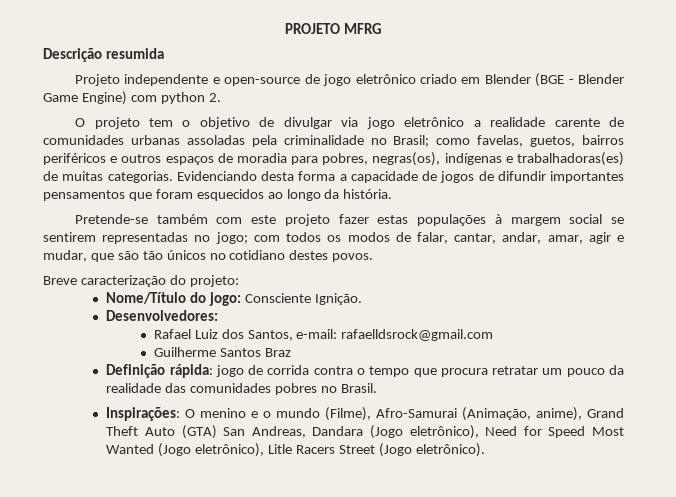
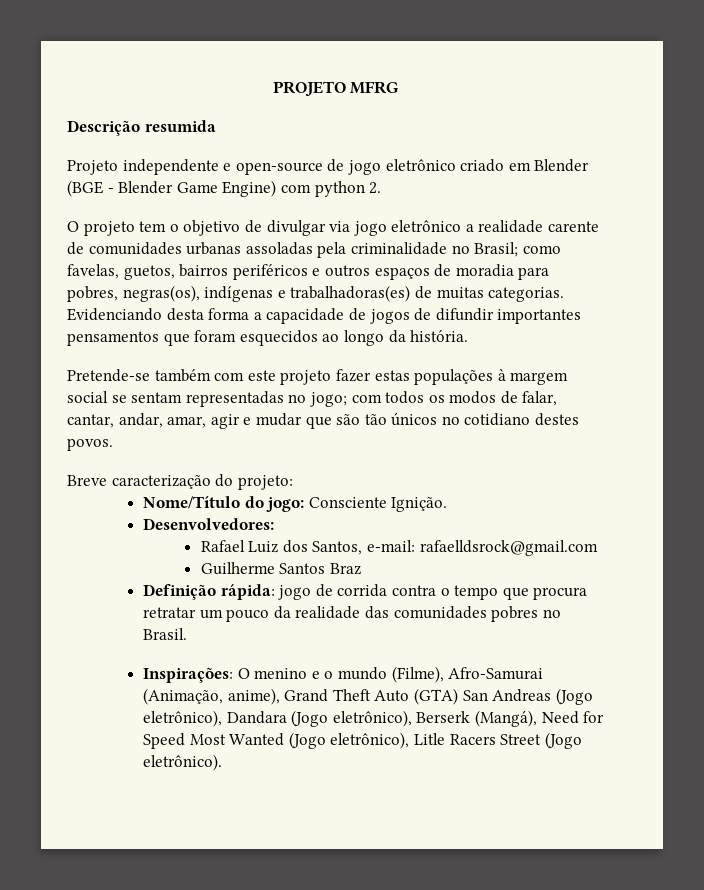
[43,232,96,242] sentirem -> [131,392,183,403] sentam
[43,250,87,262] mudar, -> [255,413,302,426] mudar
[251,426,306,438] Andreas, -> [492,688,593,705] [143,710,223,727] Andreas (Jogo eletrônico),
(479, 432) none -> [416,710,538,727] Berserk (Mangá),

